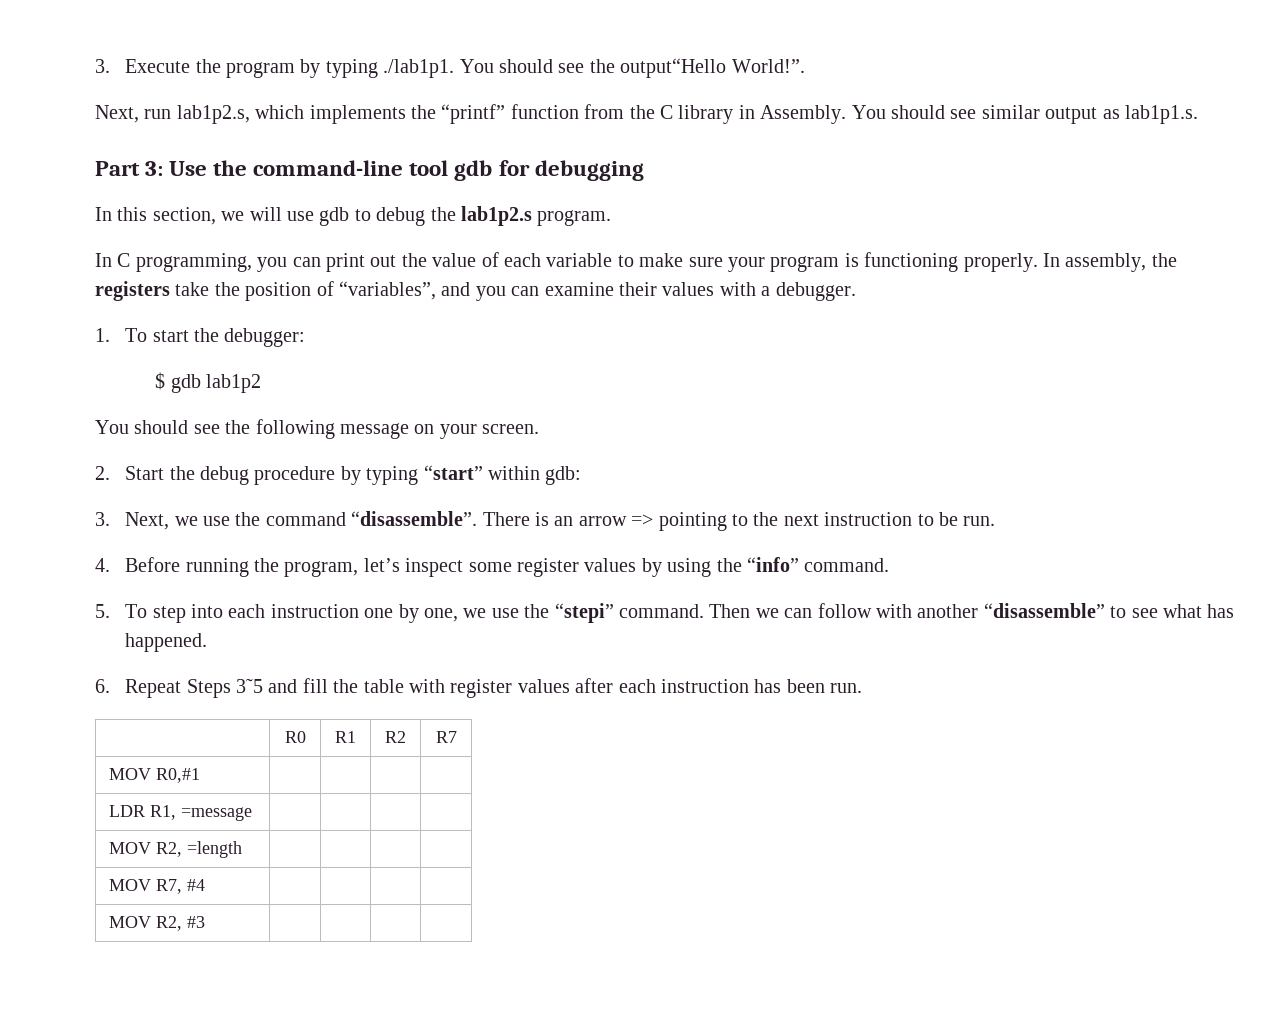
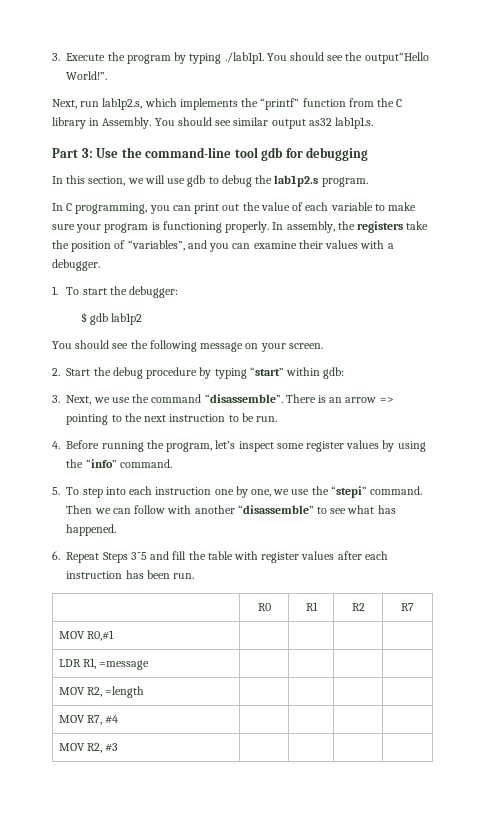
[1102,109,1120,119] as -> [308,118,332,126] as32

